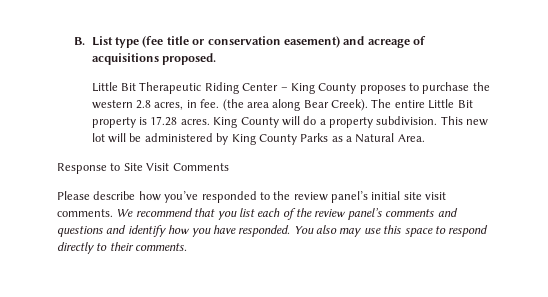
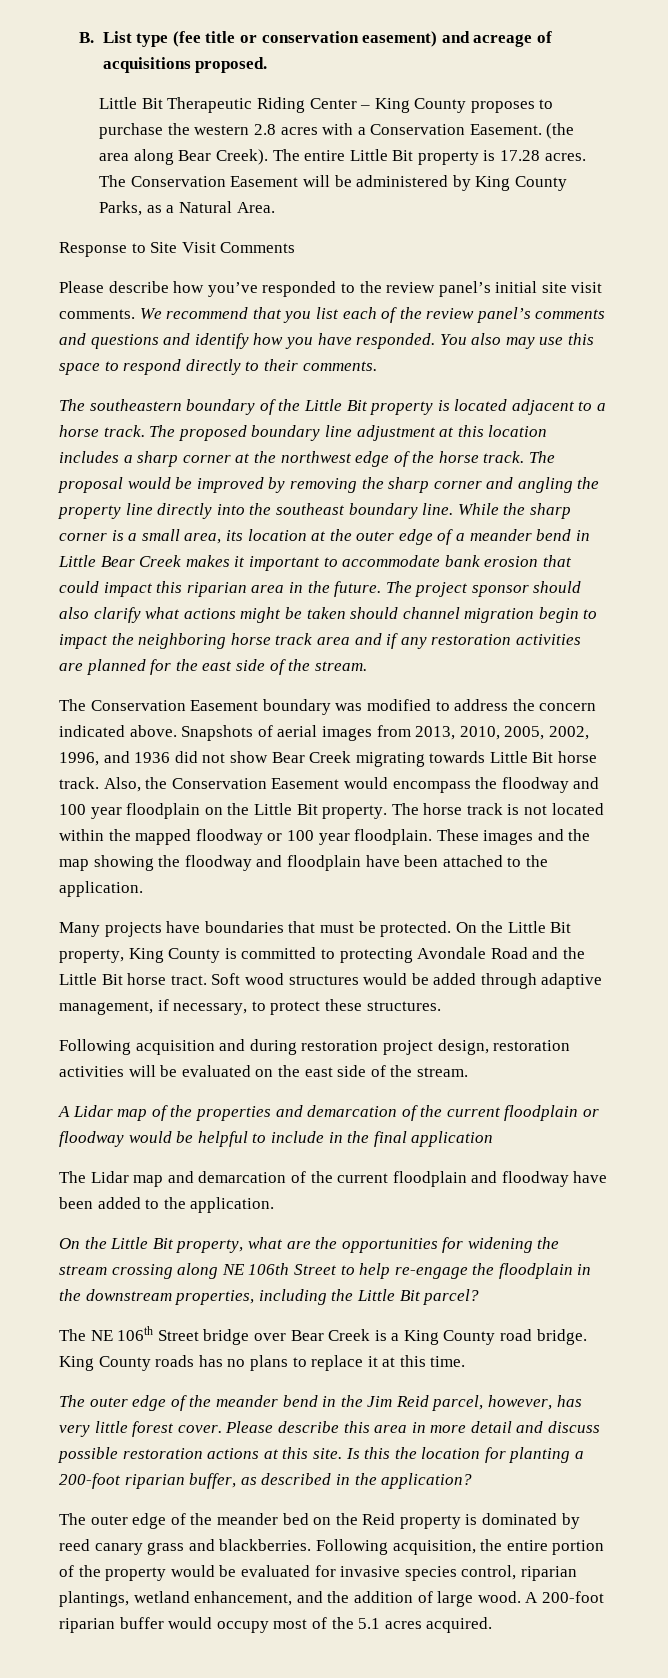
[154,99,220,110] acres, in fee. -> [280,123,542,135] acres with a Conservation Easement.
[213,116,489,128] [91,133,105,142] King County will do a property subdivision. This new lot -> [99,175,299,187] The Conservation Easement
[300,133,329,142] Parks -> [99,201,143,216] Parks,
(188, 247) none -> [59,399,607,415] [59,425,548,441] [59,451,556,467] [58,477,600,493] [58,503,571,519] [59,529,590,545] [58,555,572,571] [59,581,582,597] [59,607,598,623] [59,633,581,649] [59,659,367,675] [59,699,597,715] [59,725,589,741] [59,751,598,767] [59,777,600,793] [59,803,604,819] [59,829,591,845] [59,855,548,871] [59,881,143,897] [59,921,572,937] [59,947,585,963] [59,973,603,989] [59,999,441,1015] [59,1039,571,1055] [59,1065,468,1077] [58,1105,600,1121] [59,1131,494,1147] [59,1171,608,1187] [59,1197,275,1213] [59,1237,560,1253] [59,1263,592,1279] [59,1289,480,1305] [59,1326,587,1345] [59,1355,466,1371] [59,1395,582,1411] [59,1421,601,1437] [58,1447,585,1463] [59,1473,473,1489] [59,1513,580,1529] [59,1539,605,1555] [59,1565,577,1581] [59,1591,604,1607] [59,1617,493,1633] // The southeastern boundary of the Little Bit property is located adjacent to a horse track. The proposed boundary line adjustment at this location includes a sharp corner at the northwest edge of the horse track. The proposal would be improved by removing the sharp corner and angling the property line directly into the southeast boundary line. While the sharp corner is a small area, its location at the outer edge of a meander bend in Little Bear Creek makes it important to accommodate bank erosion that could impact this riparian area in the future. The project sponsor should also clarify what actions might be taken should channel migration begin to impact the neighboring horse track area and if any restoration activities are planned for the east side of the stream. // The Conservation Easement boundary was modified to address the concern indicated above. Snapshots of aerial images from 2013, 2010, 2005, 2002, 1996, and 1936 did not show Bear Creek migrating towards Little Bit horse track. Also, the Conservation Easement would encompass the floodway and 100 year floodplain on the Little Bit property. The horse track is not located within the mapped floodway or 100 year floodplain. These images and the map showing the floodway and floodplain have been attached to the application. // Many projects have boundaries that must be protected. On the Little Bit property, King County is committed to protecting Avondale Road and the Little Bit horse tract. Soft wood structures would be added through adaptive management, if necessary, to protect these structures. // Following acquisition and during restoration project design, restoration activities will be evaluated on the east side of the stream. // A Lidar map of the properties and demarcation of the current floodplain or floodway would be helpful to include in the final application // The Lidar map and demarcation of the current floodplain and floodway have been added to the application. // On the Little Bit property, what are the opportunities for widening the stream crossing along NE 106th Street to help re-engage the floodplain in the downstream properties, including the Little Bit parcel? // The NE 106th Street bridge over Bear Creek is a King County road bridge. King County roads has no plans to replace it at this time. // The outer edge of the meander bend in the Jim Reid parcel, however, has very little forest cover. Please describe this area in more detail and discuss possible restoration actions at this site. Is this the location for planting a 200-foot riparian buffer, as described in the application? // The outer edge of the meander bed on the Reid property is dominated by reed canary grass and blackberries. Following acquisition, the entire portion of the property would be evaluated for invasive species control, riparian plantings, wetland enhancement, and the addition of large wood. A 200-foot riparian buffer would occupy most of the 5.1 acres acquired.

